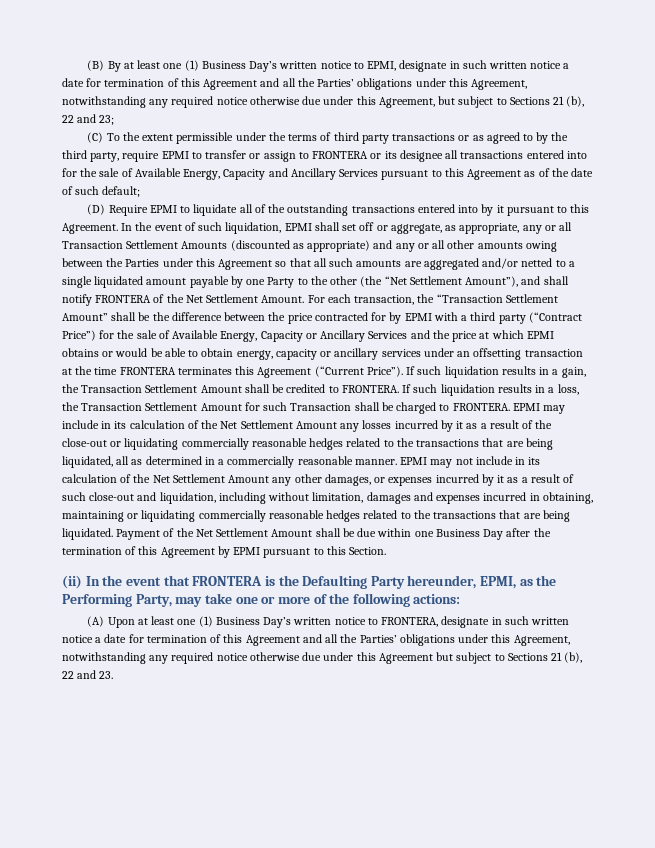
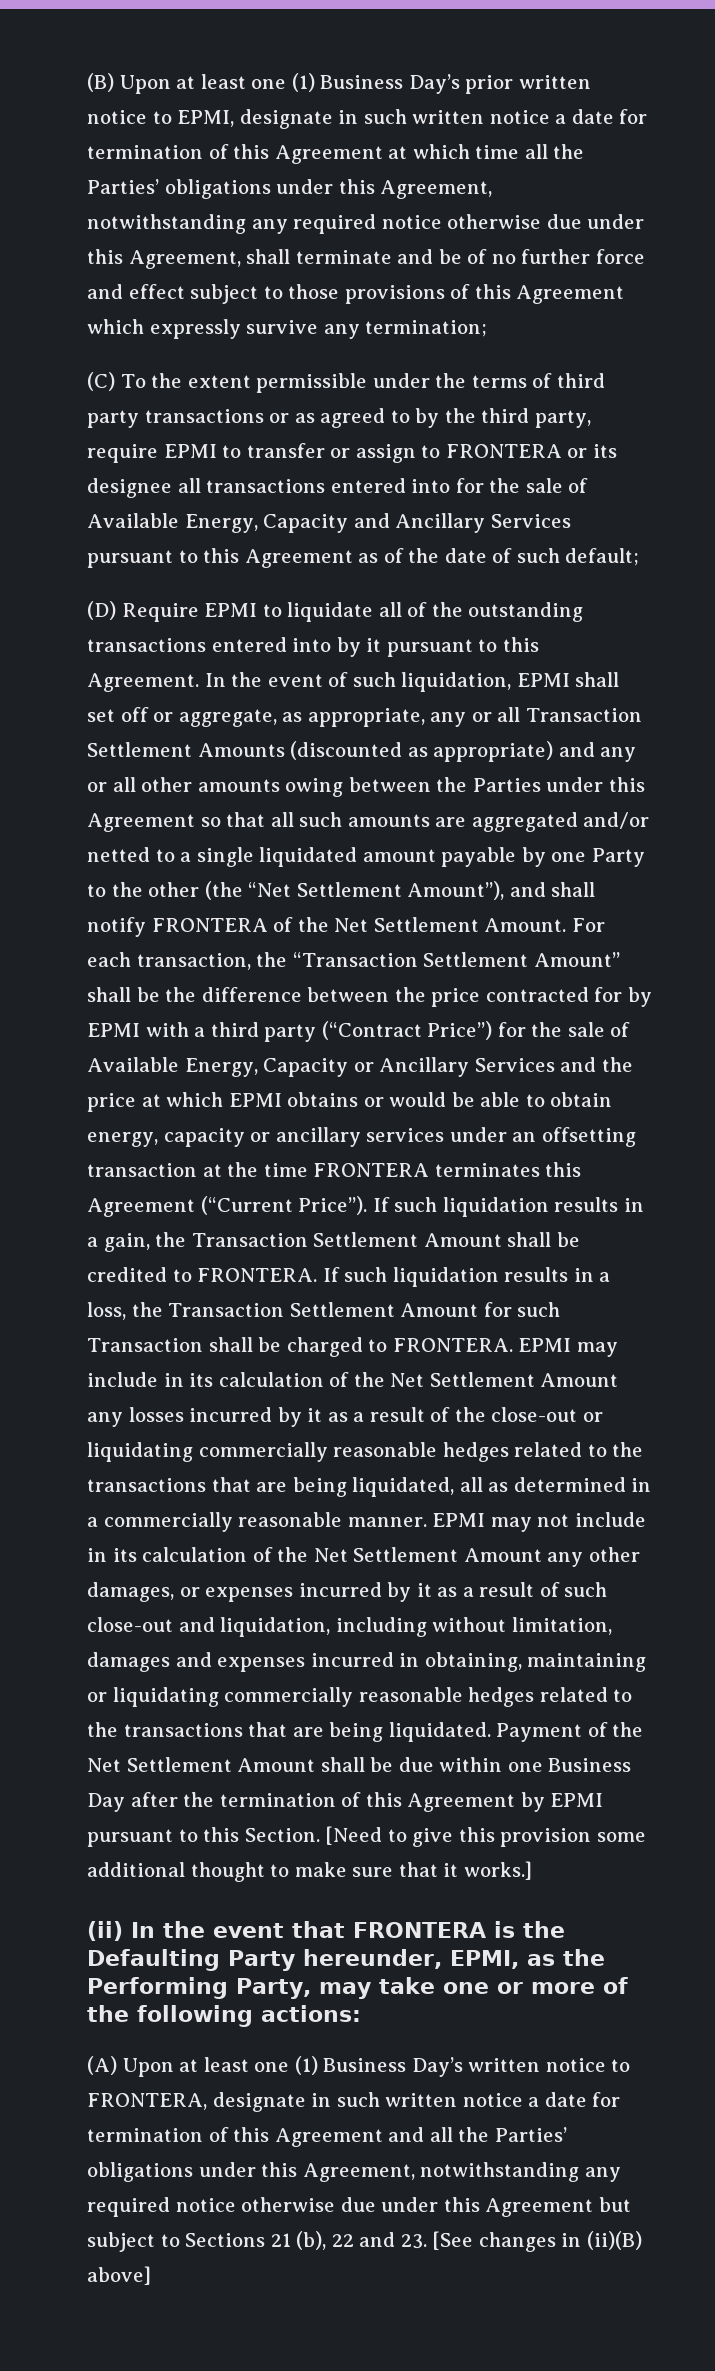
[107,60,278,72] By at least one (1) Business Day’s -> [119,73,514,94] Upon at least one (1) Business Day’s prior
[260,78,280,87] and -> [388,144,520,159] at which time
[438,96,585,108] [62,114,115,125] but subject to Sections 21 (b), 22 and 23; -> [246,249,645,264] [87,284,625,304] [87,319,488,339] shall terminate and be of no further force and effect subject to those provisions of this Agreement which expressly survive any termination;
(387, 551) none -> [325,1826,646,1847] [87,1861,532,1882] [Need to give this provision some additional thought to make sure that it works.]
(114, 675) none -> [432,2231,642,2252] [87,2266,151,2285] [See changes in (ii)(B) above]

